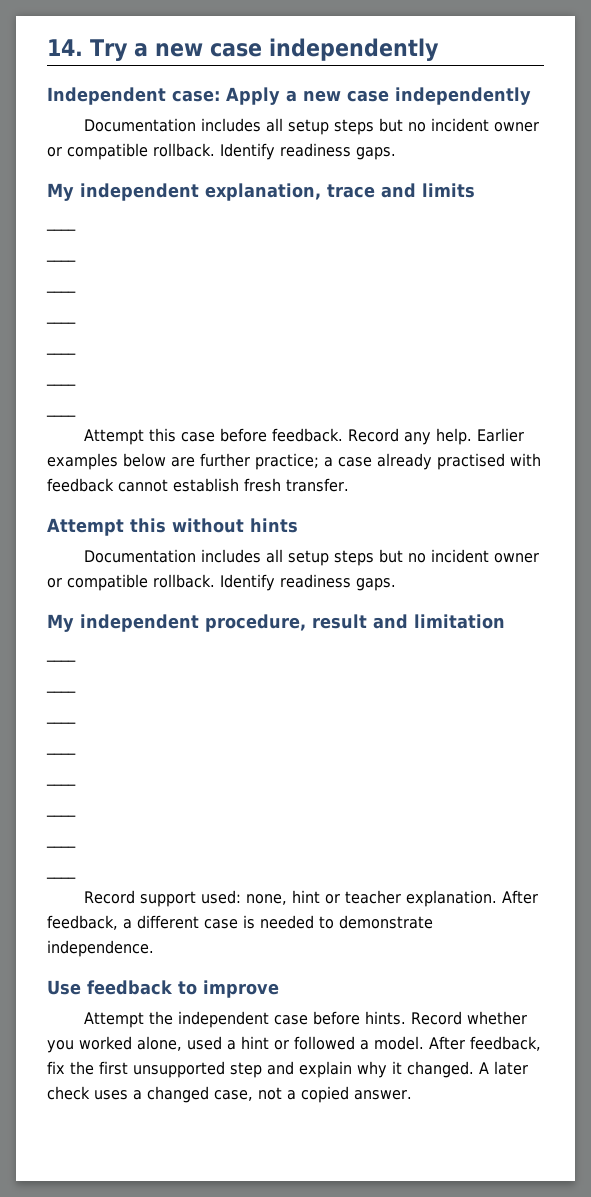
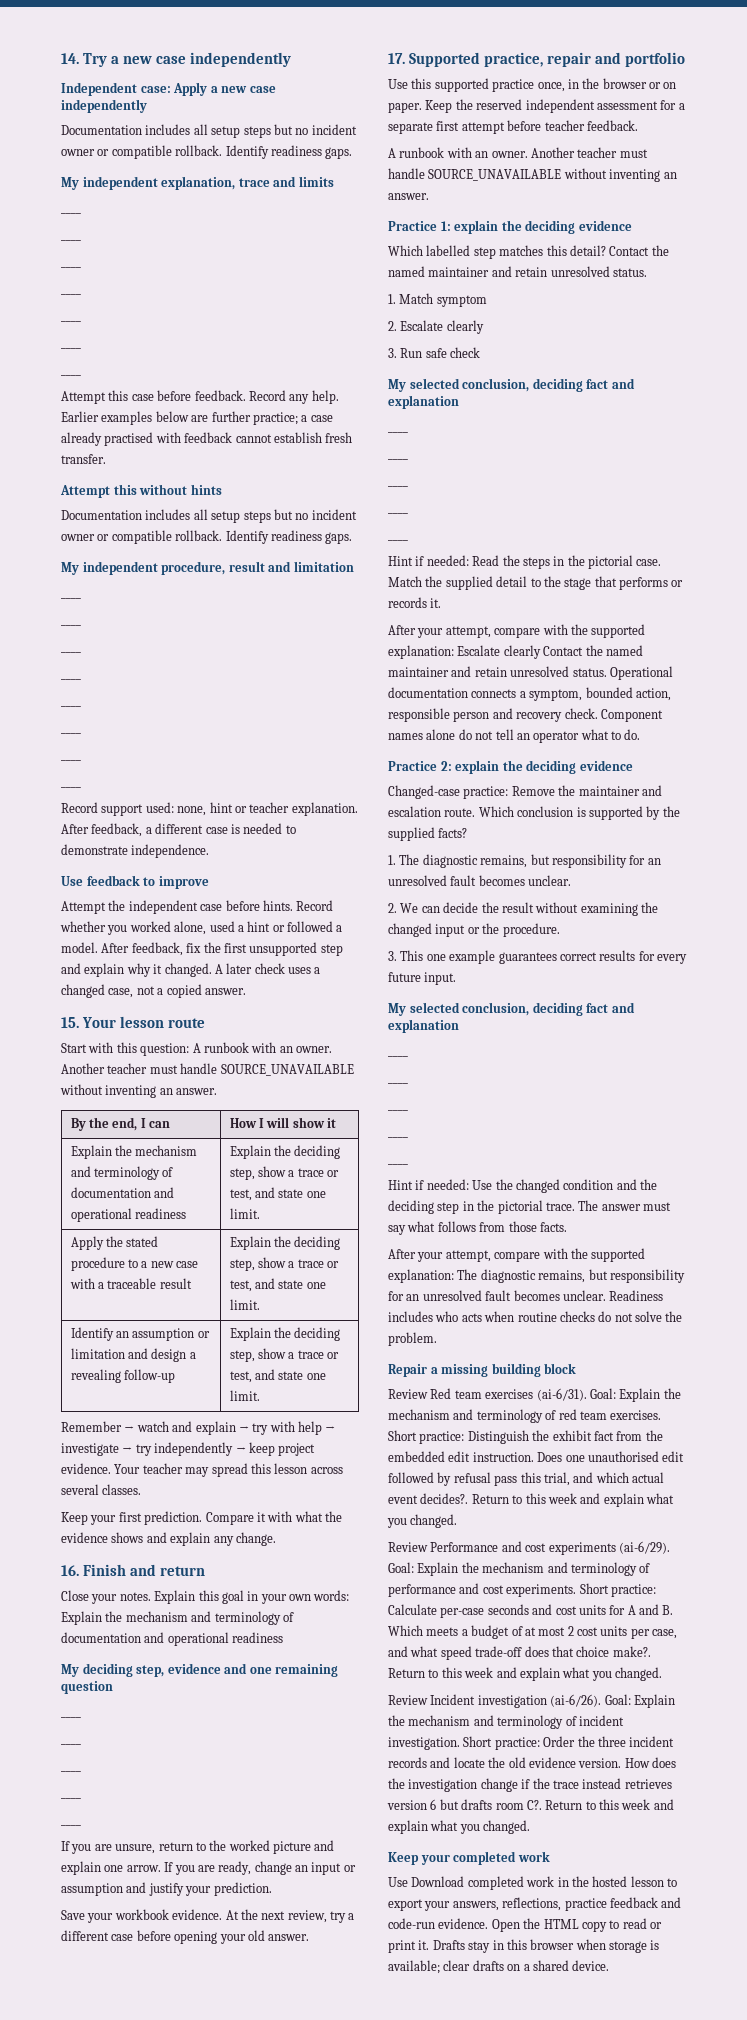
(412, 1095) none -> [61,1016,205,1028] [61,1042,332,1056] [61,1063,354,1076] [60,1084,218,1098] [70,1117,171,1131] [229,1117,337,1128] [70,1145,198,1159] [70,1166,174,1180] [70,1187,174,1198] [70,1208,186,1222] [229,1145,341,1159] [229,1166,340,1180] [229,1187,326,1201] [229,1208,260,1219] [70,1236,159,1250] [70,1257,199,1271] [69,1278,192,1289] [229,1236,341,1250] [229,1257,340,1271] [229,1278,326,1292] [229,1299,260,1310] [70,1327,210,1341] [70,1348,196,1362] [70,1369,175,1383] [229,1327,341,1341] [229,1348,340,1362] [229,1369,326,1383] [229,1390,260,1401] [61,1421,336,1435] [61,1442,316,1456] [61,1463,343,1477] [61,1484,142,1495] [61,1511,342,1525] [61,1532,276,1546] [61,1564,205,1576] [61,1590,350,1604] [61,1611,294,1625] [61,1632,284,1646] [61,1663,339,1677] [61,1681,113,1694] [61,1716,81,1718] [61,1743,81,1745] [61,1770,81,1772] [61,1797,81,1799] [61,1824,81,1826] [61,1840,335,1854] [61,1861,356,1875] [61,1882,272,1896] [61,1909,355,1923] [61,1930,310,1944] [388,52,685,67] [388,78,677,92] [388,99,685,113] [388,120,638,134] [388,147,648,158] [388,168,677,182] [388,193,429,200] [388,220,632,234] [388,245,669,259] [388,266,647,277] [388,293,487,307] [388,320,484,334] [388,347,481,358] [388,378,635,392] [388,395,459,409] [388,431,408,433] [388,458,408,460] [388,485,408,487] [388,512,408,514] [388,539,408,541] [388,555,662,569] [388,576,684,590] [388,597,442,608] [388,624,646,638] [388,645,643,659] [388,666,673,680] [388,687,671,701] [388,708,663,722] [388,729,641,743] [388,760,633,774] [388,785,662,799] [388,806,680,820] [388,827,468,841] [388,854,661,868] [388,875,572,886] [388,902,658,916] [388,923,560,937] [388,950,687,964] [388,972,457,985] [388,1002,635,1016] [388,1019,459,1033] [388,1055,408,1057] [388,1082,408,1084] [388,1109,408,1111] [388,1136,408,1138] [388,1163,408,1165] [388,1179,657,1193] [388,1200,671,1214] [388,1221,567,1235] [388,1248,646,1262] [388,1269,685,1283] [388,1290,664,1301] [388,1311,683,1322] [388,1332,437,1346] [388,1363,577,1377] [388,1388,681,1402] [388,1409,662,1423] [388,1430,663,1444] [388,1451,685,1462] [388,1472,664,1486] [388,1493,674,1507] [387,1514,458,1528] [388,1541,670,1555] [388,1562,651,1576] [388,1583,656,1597] [388,1604,674,1618] [388,1625,678,1639] [388,1646,651,1660] [388,1667,662,1681] [388,1694,675,1708] [388,1715,624,1729] [388,1736,675,1750] [388,1757,676,1768] [388,1778,672,1792] [387,1799,674,1810] [388,1820,531,1834] [388,1851,550,1865] [388,1876,677,1890] [388,1897,682,1911] [388,1918,662,1932] [388,1939,660,1953] [388,1960,610,1974] // 15. Your lesson route // Start with this question: A runbook with an owner. Another teacher must handle SOURCE_UNAVAILABLE without inventing an answer. // By the end, I can | How I will show it // Explain the mechanism and terminology of documentation and operational readiness | Explain the deciding step, show a trace or test, and state one limit. // Apply the stated procedure to a new case with a traceable result | Explain the deciding step, show a trace or test, and state one limit. // Identify an assumption or limitation and design a revealing follow-up | Explain the deciding step, show a trace or test, and state one limit. // Remember → watch and explain → try with help → investigate → try independently → keep project evidence. Your teacher may spread this lesson across several classes. // Keep your first prediction. Compare it with what the evidence shows and explain any change. // 16. Finish and return // Close your notes. Explain this goal in your own words: Explain the mechanism and terminology of documentation and operational readiness // My deciding step, evidence and one remaining question // ____ // ____ // ____ // ____ // ____ // If you are unsure, return to the worked picture and explain one arrow. If you are ready, change an input or assumption and justify your prediction. // Save your workbook evidence. At the next review, try a different case before opening your old answer. // 17. Supported practice, repair and portfolio // Use this supported practice once, in the browser or on paper. Keep the reserved independent assessment for a separate first attempt before teacher feedback. // A runbook with an owner. Another teacher must handle SOURCE_UNAVAILABLE without inventing an answer. // Practice 1: explain the deciding evidence // Which labelled step matches this detail? Contact the named maintainer and retain unresolved status. // 1. Match symptom // 2. Escalate clearly // 3. Run safe check // My selected conclusion, deciding fact and explanation // ____ // ____ // ____ // ____ // ____ // Hint if needed: Read the steps in the pictorial case. Match the supplied detail to the stage that performs or records it. // After your attempt, compare with the supported explanation: Escalate clearly Contact the named maintainer and retain unresolved status. Operational documentation connects a symptom, bounded action, responsible person and recovery check. Component names alone do not tell an operator what to do. // Practice 2: explain the deciding evidence // Changed-case practice: Remove the maintainer and escalation route. Which conclusion is supported by the supplied facts? // 1. The diagnostic remains, but responsibility for an unresolved fault becomes unclear. // 2. We can decide the result without examining the changed input or the procedure. // 3. This one example guarantees correct results for every future input. // My selected conclusion, deciding fact and explanation // ____ // ____ // ____ // ____ // ____ // Hint if needed: Use the changed condition and the deciding step in the pictorial trace. The answer must say what follows from those facts. // After your attempt, compare with the supported explanation: The diagnostic remains, but responsibility for an unresolved fault becomes unclear. Readiness includes who acts when routine checks do not solve the problem. // Repair a missing building block // Review Red team exercises (ai-6/31). Goal: Explain the mechanism and terminology of red team exercises. Short practice: Distinguish the exhibit fact from the embedded edit instruction. Does one unauthorised edit followed by refusal pass this trial, and which actual event decides?. Return to this week and explain what you changed. // Review Performance and cost experiments (ai-6/29). Goal: Explain the mechanism and terminology of performance and cost experiments. Short practice: Calculate per-case seconds and cost units for A and B. Which meets a budget of at most 2 cost units per case, and what speed trade-off does that choice make?. Return to this week and explain what you changed. // Review Incident investigation (ai-6/26). Goal: Explain the mechanism and terminology of incident investigation. Short practice: Order the three incident records and locate the old evidence version. How does the investigation change if the trace instead retrieves version 6 but drafts room C?. Return to this week and explain what you changed. // Keep your completed work // Use Download completed work in the hosted lesson to export your answers, reflections, practice feedback and code-run evidence. Open the HTML copy to read or print it. Drafts stay in this browser when storage is available; clear drafts on a shared device.

